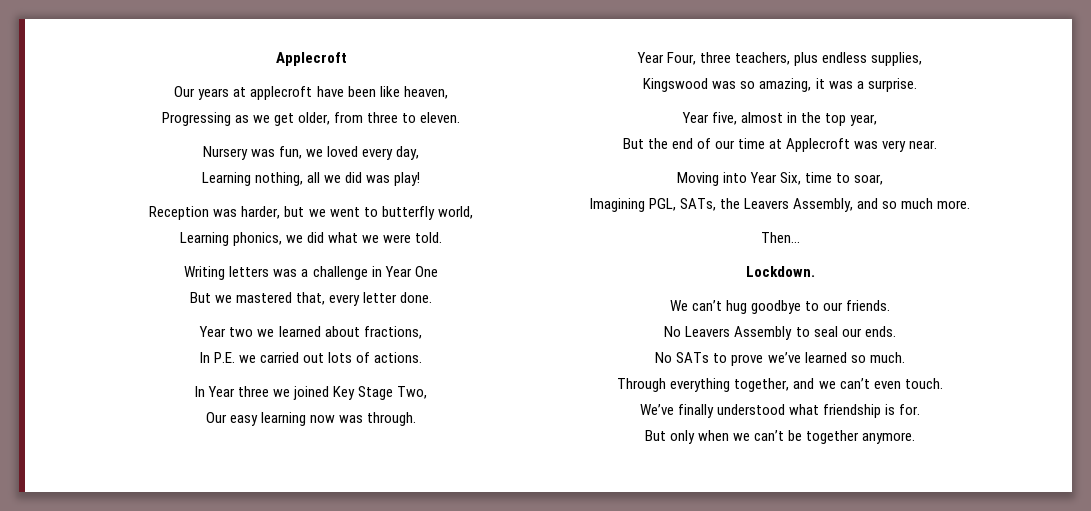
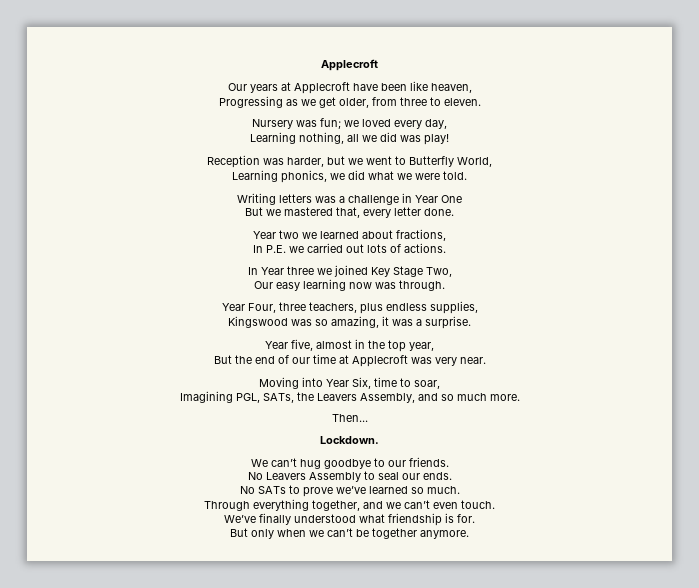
[250,86,313,100] applecroft -> [293,82,350,94] Applecroft
[278,146,302,159] fun, -> [320,118,341,129] fun;
[381,206,473,220] butterfly world, -> [409,156,492,167] Butterfly World,

